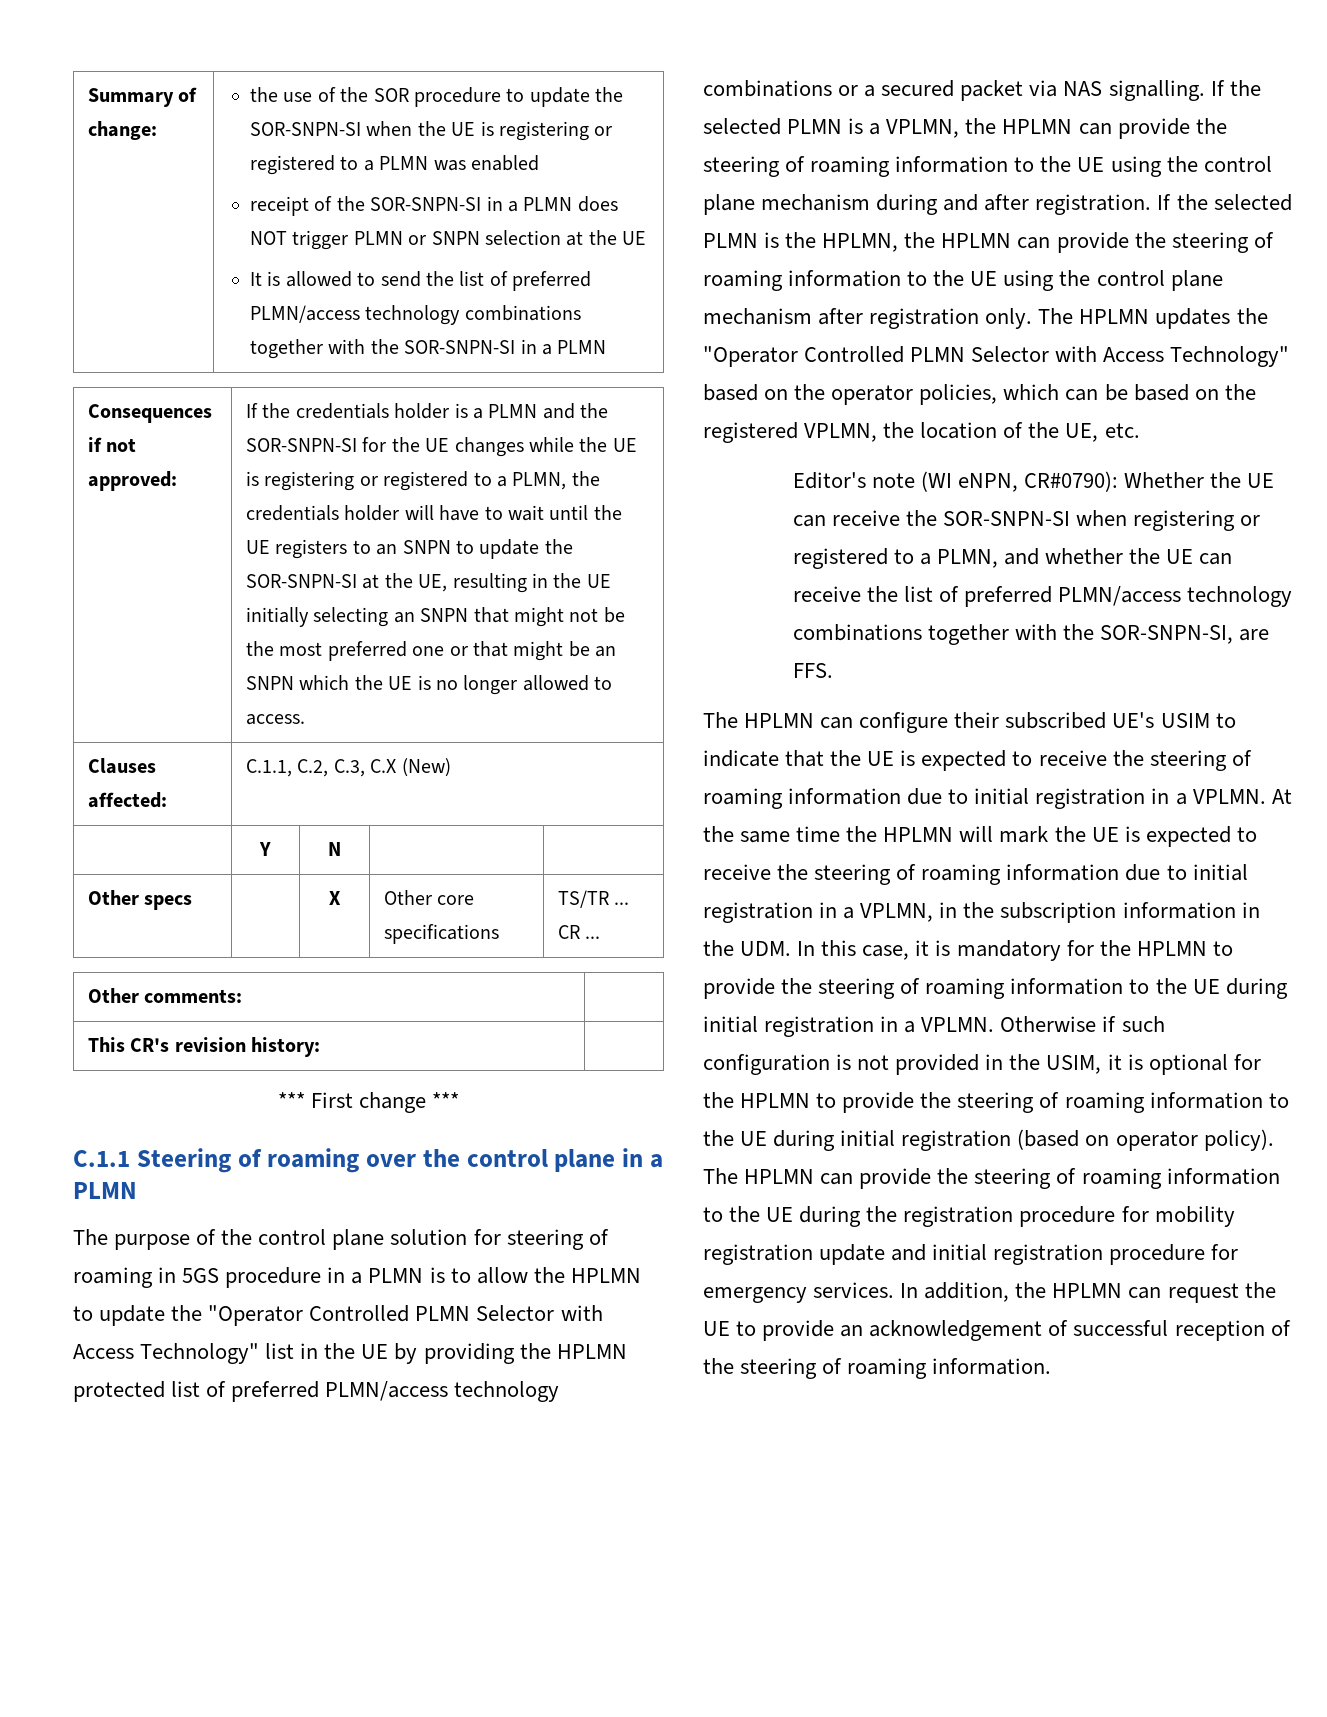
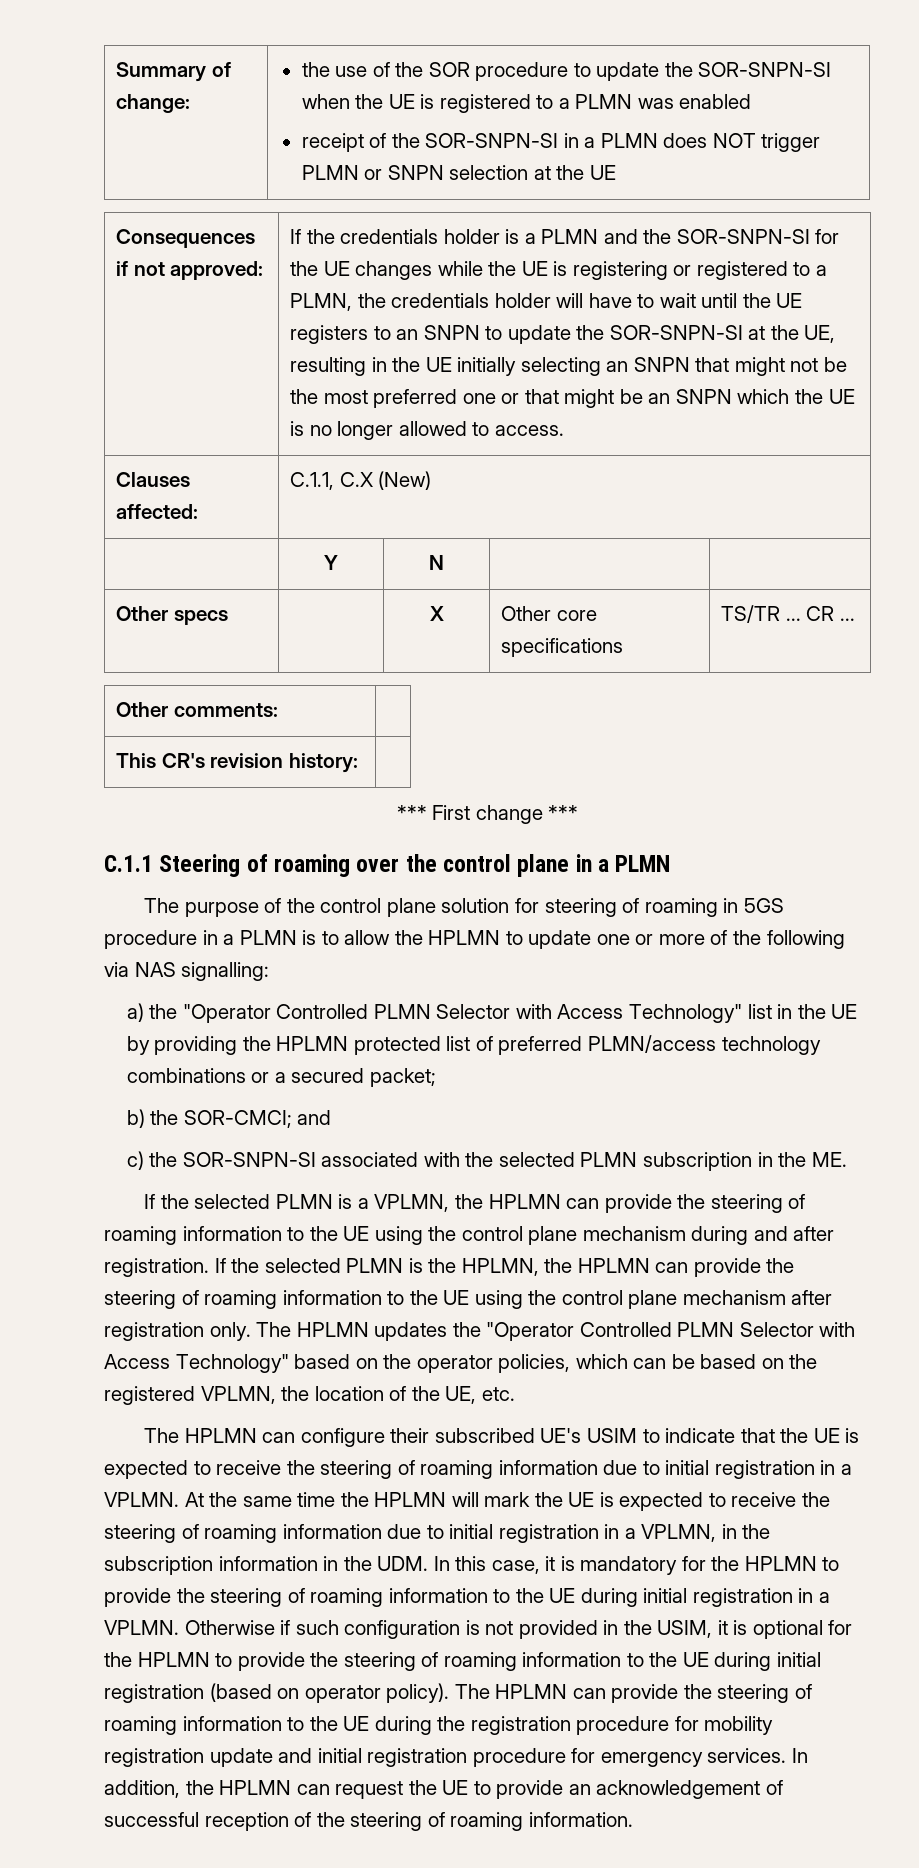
[499,121,613,141] registering or -> (435, 101) none
[250,271,592,291] [250,305,581,325] [250,339,607,359] // It is allowed to send the list of preferred PLMN/access technology combinations together with the SOR-SNPN-SI in a PLMN -> (616, 172) none
[297,759,365,777] C.2, C.3, -> (335, 481) none
(166, 1315) none -> [596,930,845,949] [104,962,270,981] [126,1003,144,1022] one or more of the following via NAS signalling: // a)
[960,80,1205,101] packet via NAS signalling. -> [369,1068,436,1087] [126,1109,332,1128] [126,1151,847,1171] packet; // b) the SOR-CMCI; and // c) the SOR-SNPN-SI associated with the selected PLMN subscription in the ME. //
[792,471,1275,492] [792,510,1261,531] [792,548,1233,569] [792,586,1293,607] [792,624,1270,645] [792,663,833,678] // Editor's note (WI eNPN, CR#0790): Whether the UE can receive the SOR-SNPN-SI when registering or registered to a PLMN, and whether the UE can receive the list of preferred PLMN/access technology combinations together with the SOR-SNPN-SI, are FFS. -> (515, 1394) none

